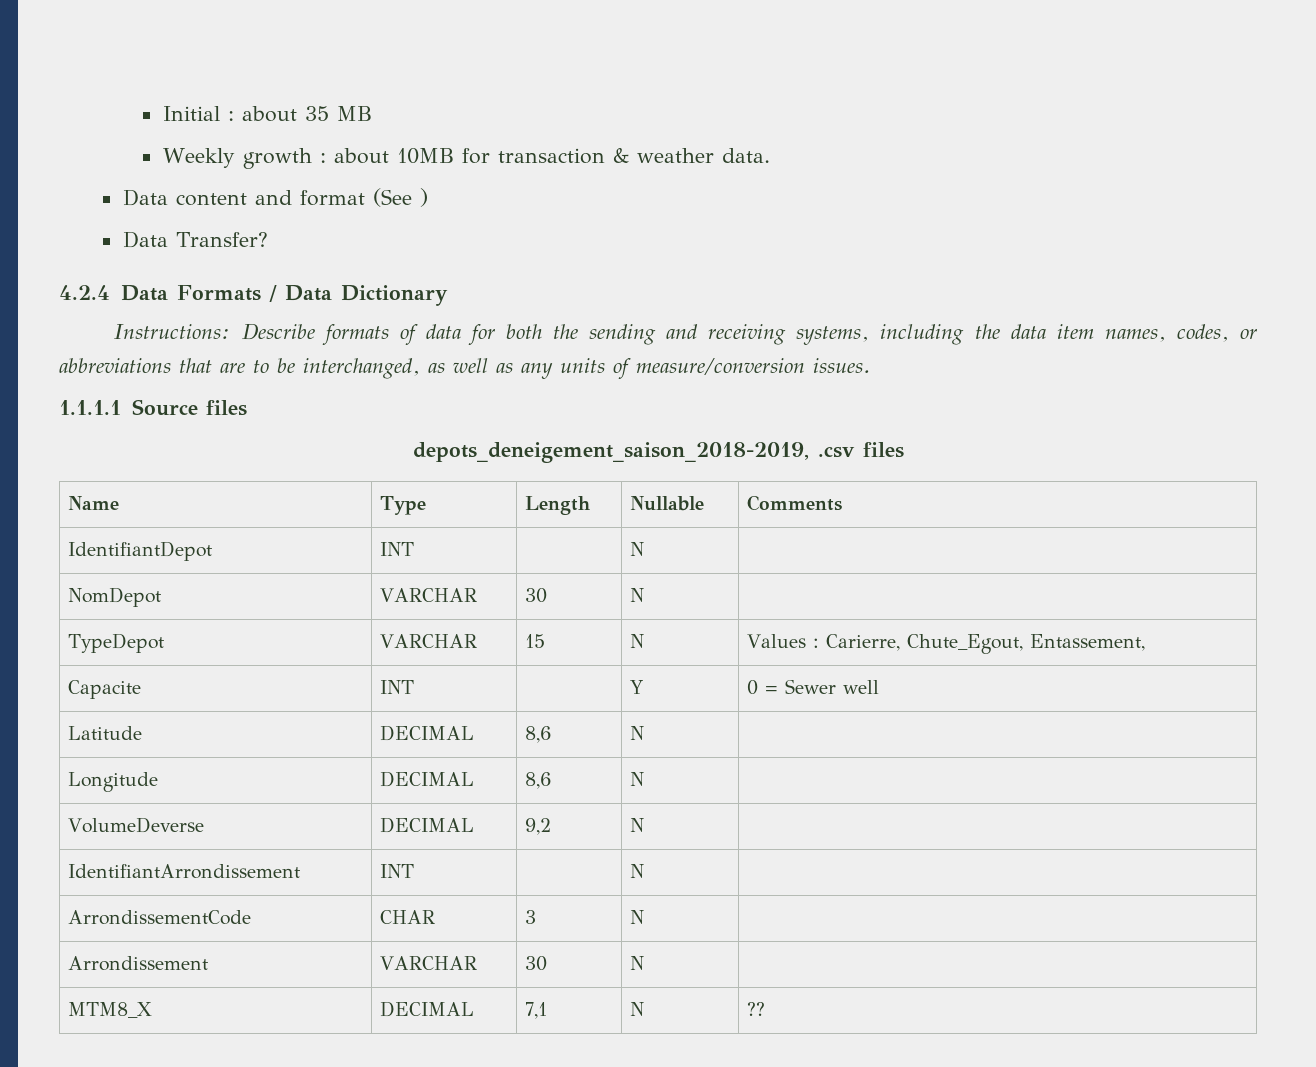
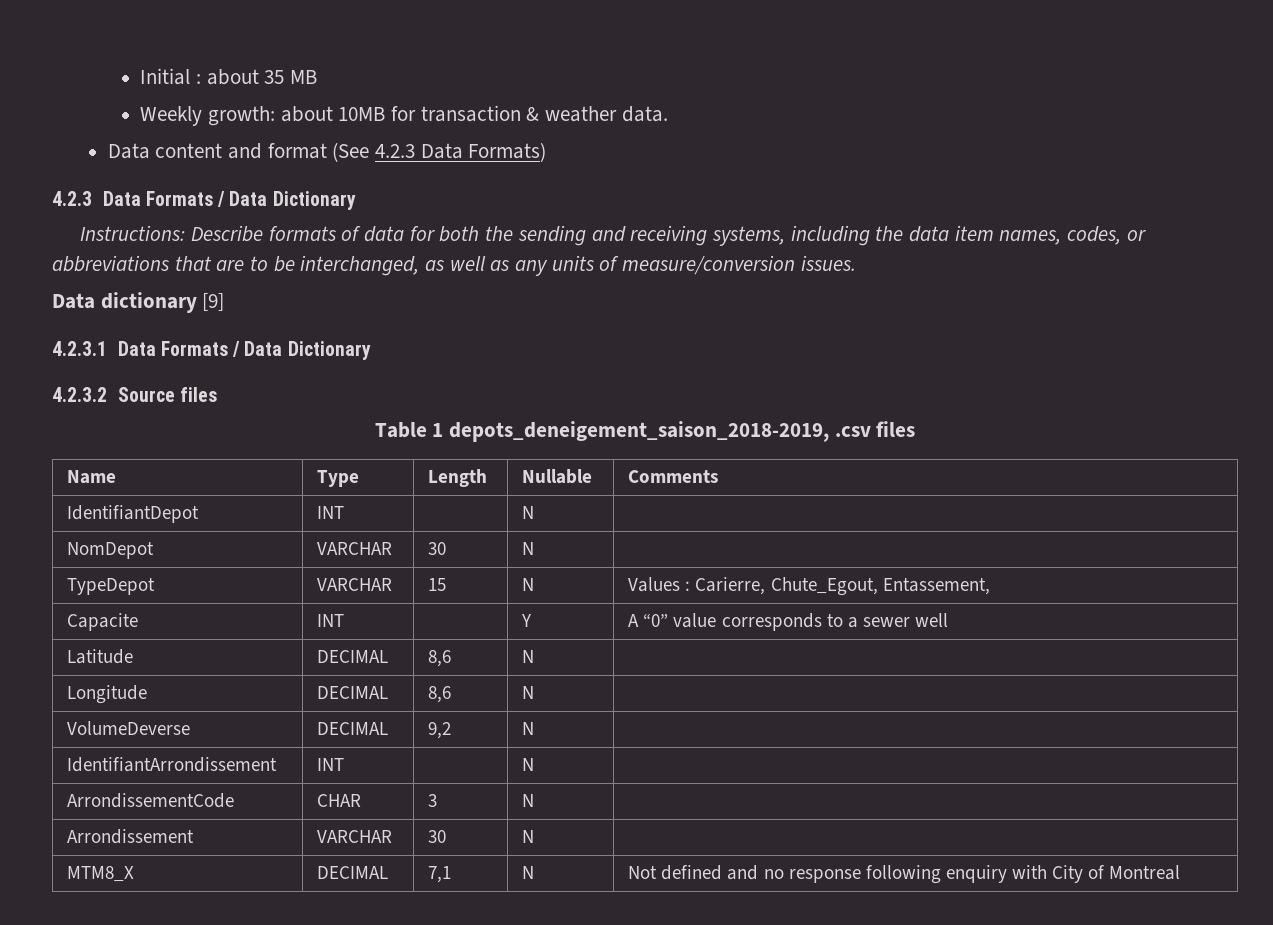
[242,148,326,169] growth : -> [208,106,276,126] growth:
[419,188,428,207] [122,231,268,248] [59,285,110,300] ) // Data Transfer? // 4.2.4 -> [375,142,547,162] [52,191,92,206] 4.2.3 Data Formats) // 4.2.3
[59,400,121,415] 1.1.1.1 -> [52,292,225,313] [52,341,371,360] [52,387,107,402] Data dictionary [9] // 4.2.3.1 Data Formats / Data Dictionary // 4.2.3.2
(247, 408) none -> [374,422,444,438] Table 1
[747,679,837,695] 0 = Sewer -> [628,613,910,631] A “0” value corresponds to a sewer
[747,1002,766,1016] ?? -> [628,865,1181,884] Not defined and no response following enquiry with City of Montreal

